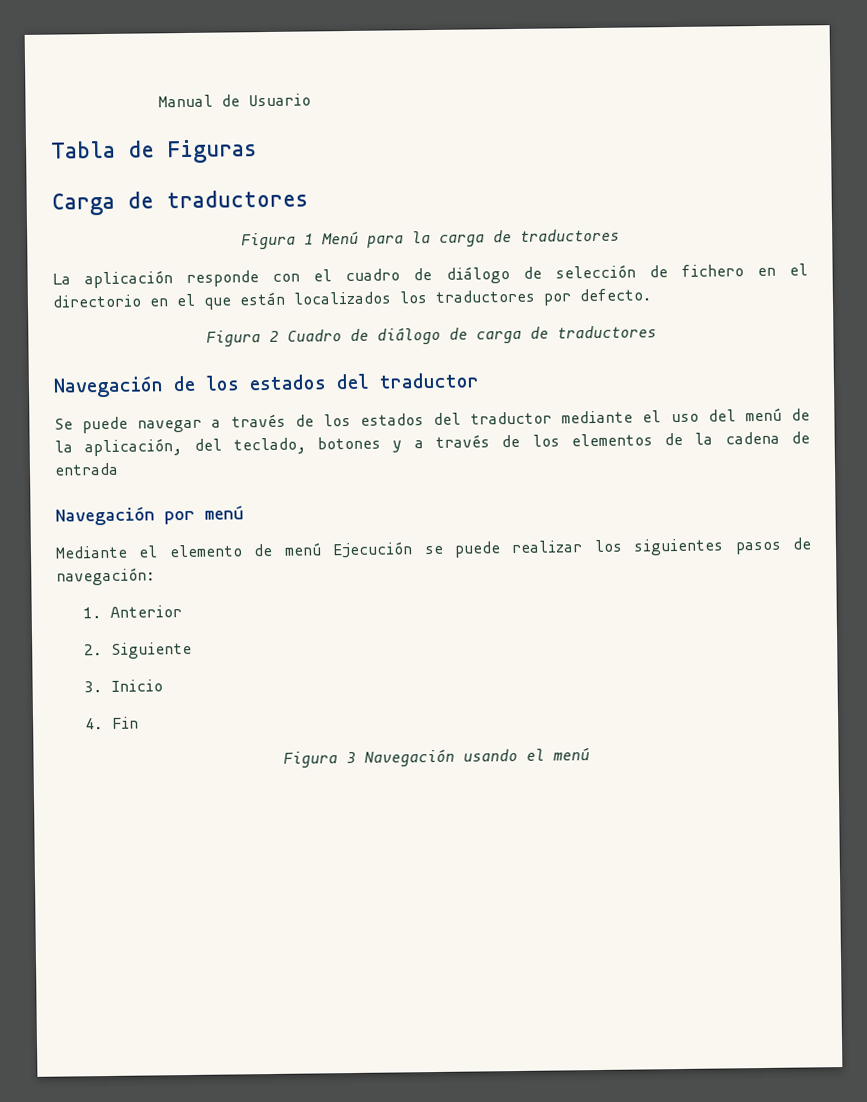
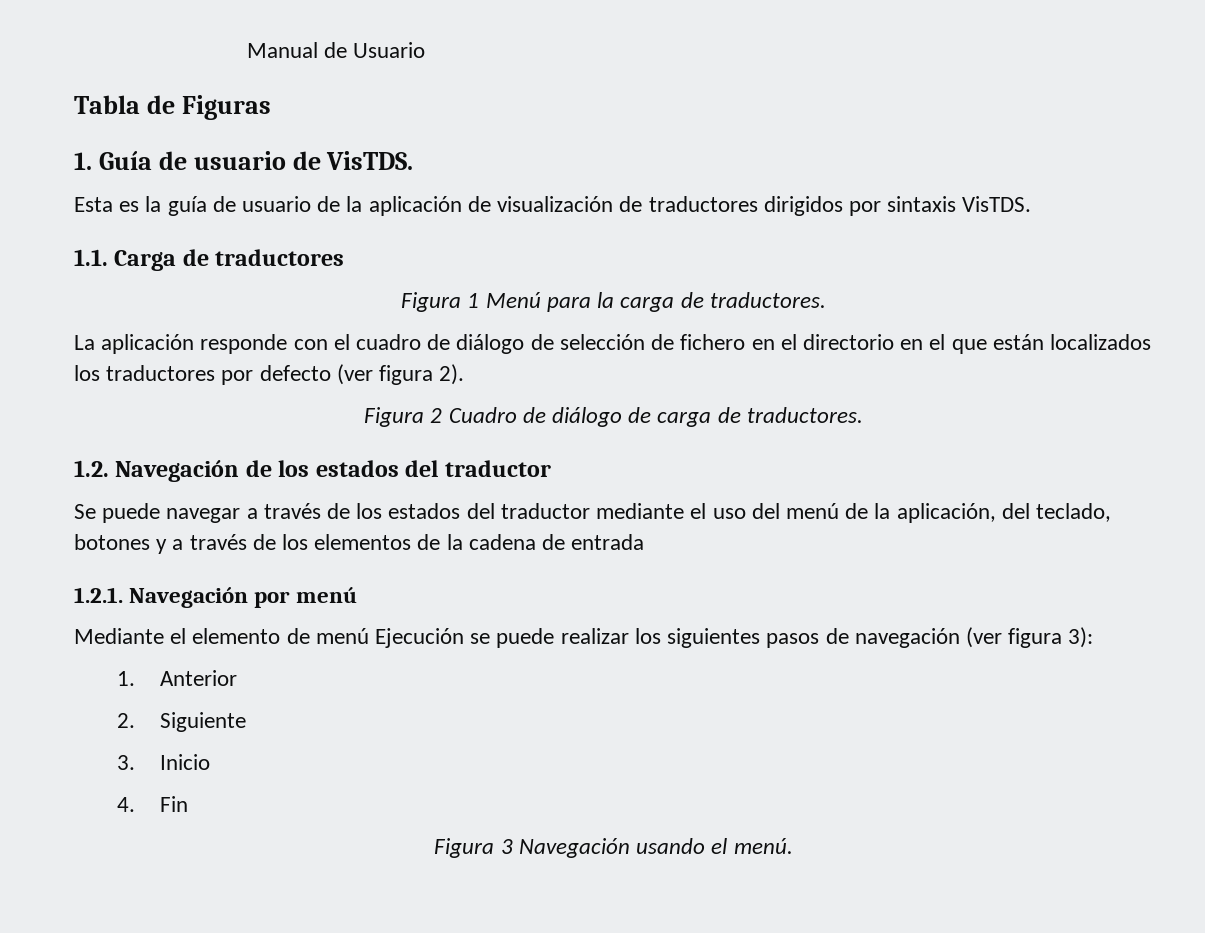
(257, 151) none -> [74,151,414,170] [74,196,1032,216] [74,249,108,266] 1. Guía de usuario de VisTDS. // Esta es la guía de usuario de la aplicación de visualización de traductores dirigidos por sintaxis VisTDS. // 1.1.
[519,228,620,242] traductores -> [709,292,826,308] traductores.
[579,288,651,302] defecto. -> [259,364,465,385] defecto (ver figura 2).
[556,325,657,339] traductores // -> [746,407,863,423] [74,460,109,477] traductores. // 1.2.
(119, 469) none -> [74,587,123,603] 1.2.1.
[56,567,155,586] navegación: -> [854,627,1094,648] navegación (ver figura 3):
[552,747,590,761] menú -> [733,838,793,854] menú.

